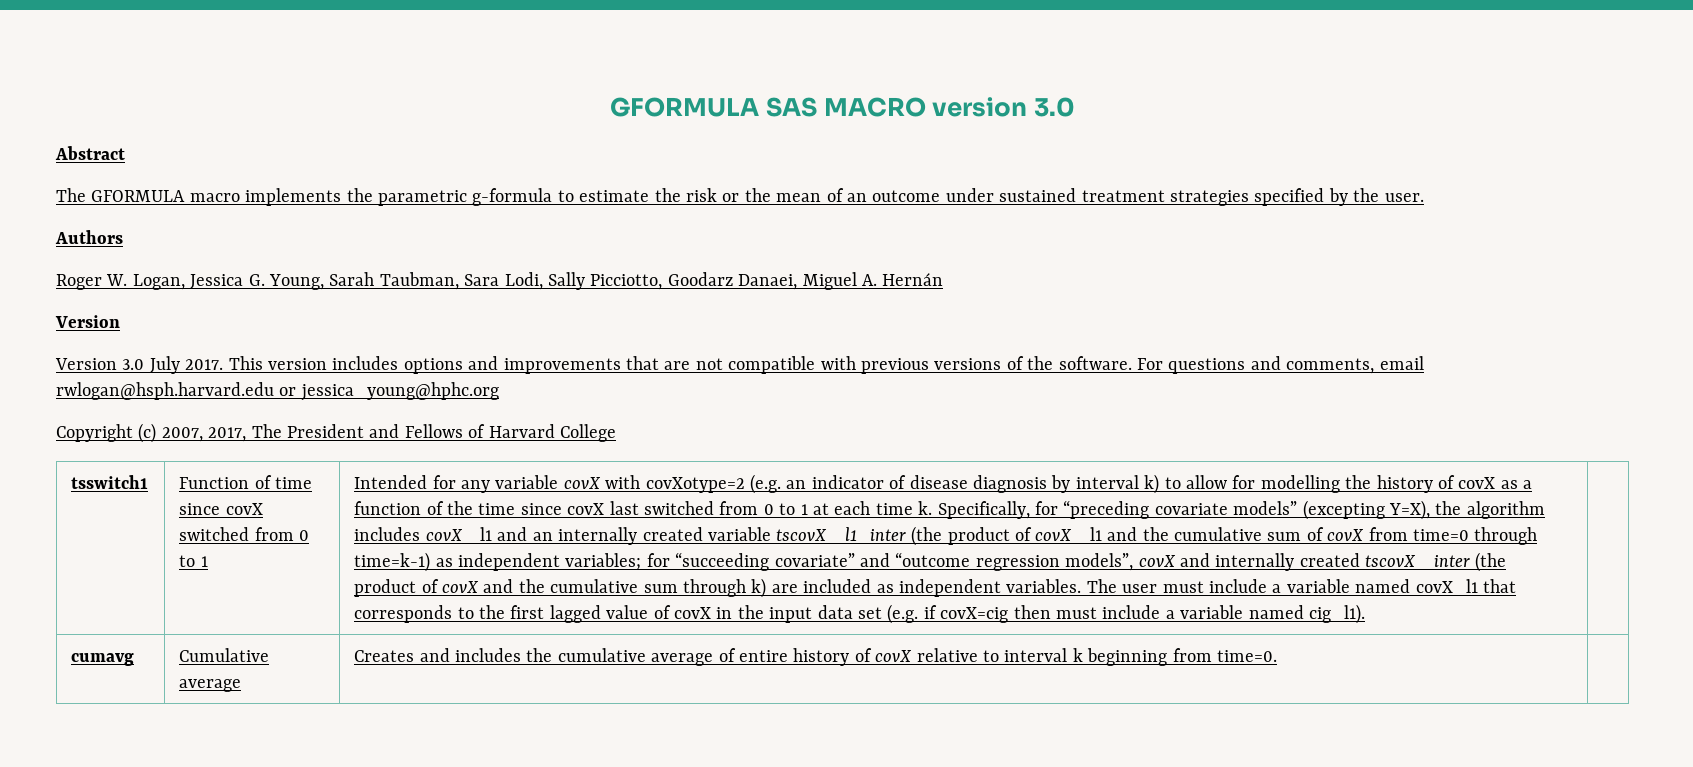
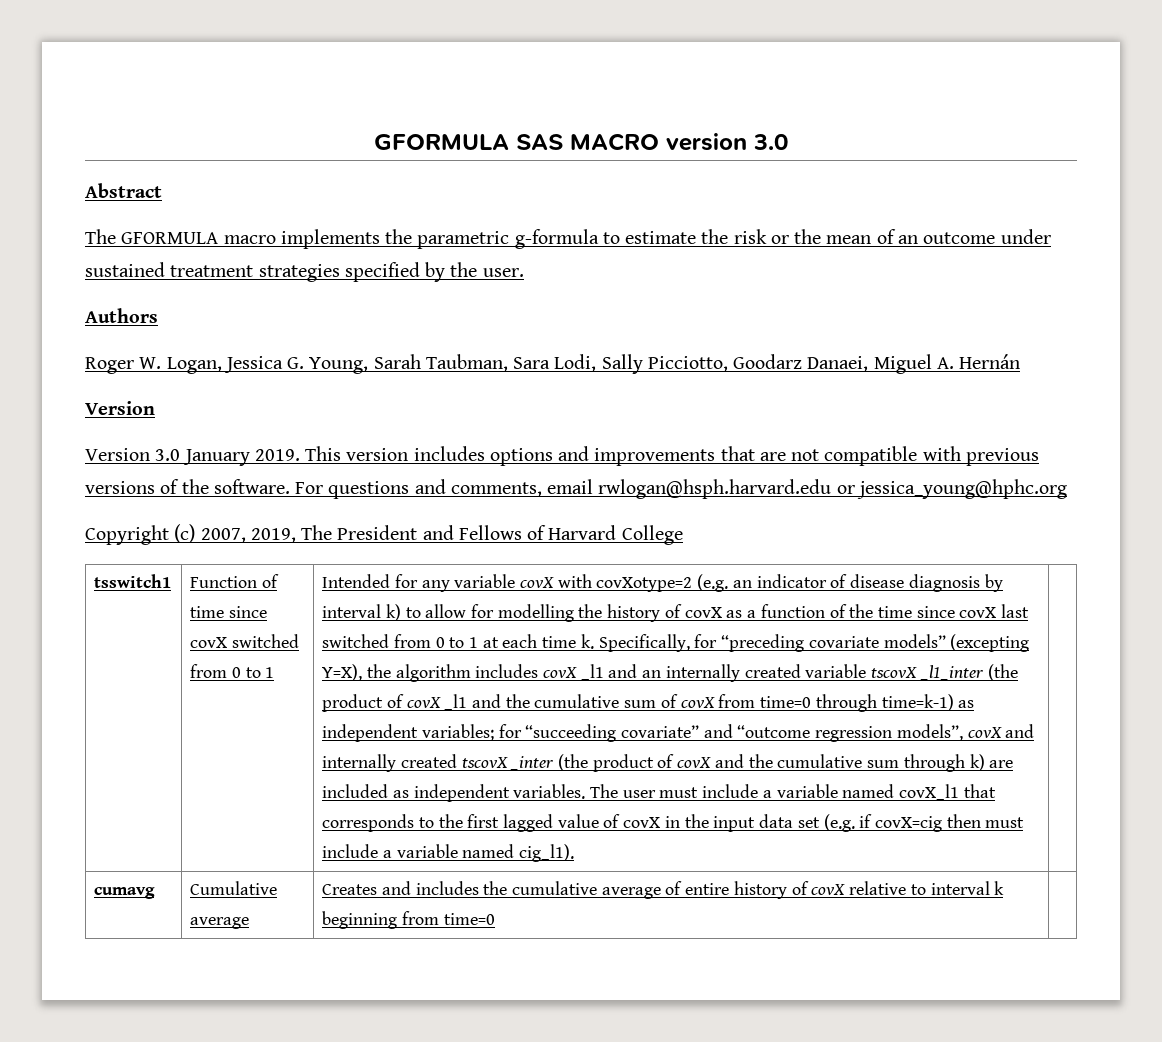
[149,356,224,374] July 2017. -> [182,449,300,466] January 2019.
[208,427,247,442] 2017, -> [250,528,296,543] 2019,
[1217,650,1278,662] time=0. -> [443,913,495,925] time=0

